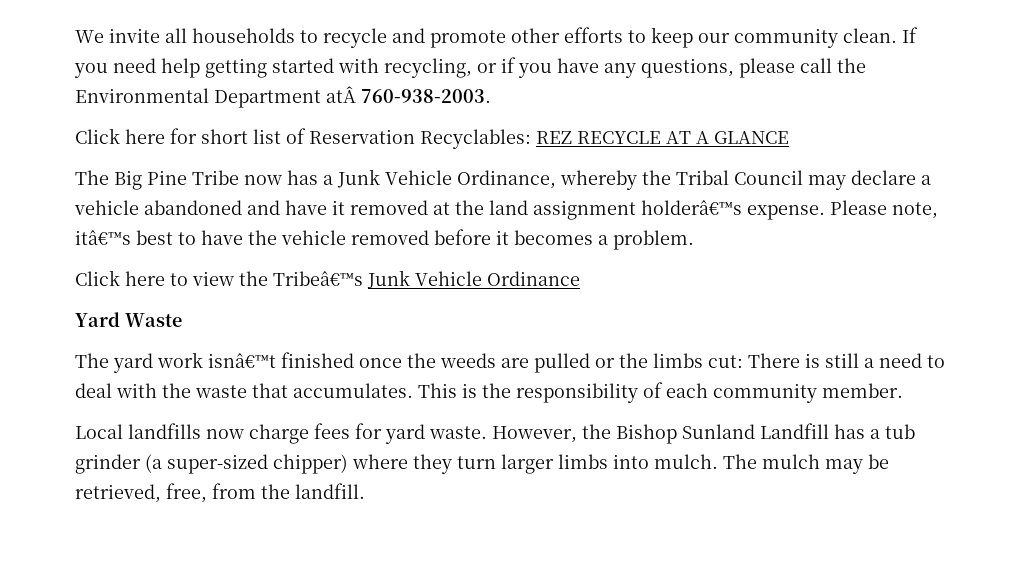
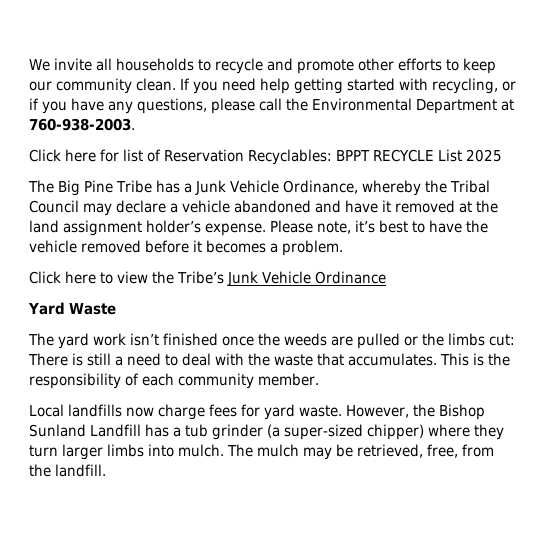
[326,86,356,103] atÂ -> [501,99,514,111] at
[201,129,248,144] short -> (119, 155) none
[536,131,789,144] REZ RECYCLE AT A GLANCE -> [336,149,502,162] BPPT RECYCLE List 2025
[244,175,282,185] now -> (152, 186) none
[641,200,742,215] holderâ€™s -> [146,220,201,233] holder’s
[75,230,131,245] itâ€™s -> [355,220,375,233] it’s
[273,271,363,286] Tribeâ€™s -> [177,271,224,284] Tribe’s
[208,353,276,368] isnâ€™t -> [130,333,159,346] isn’t

